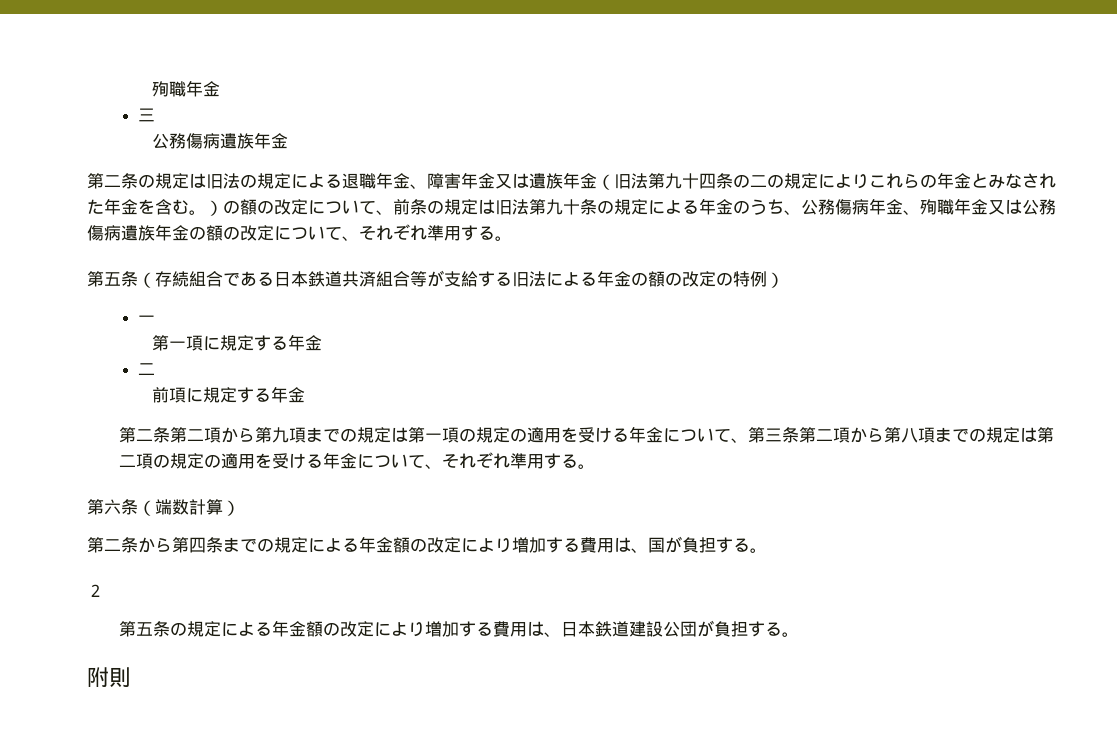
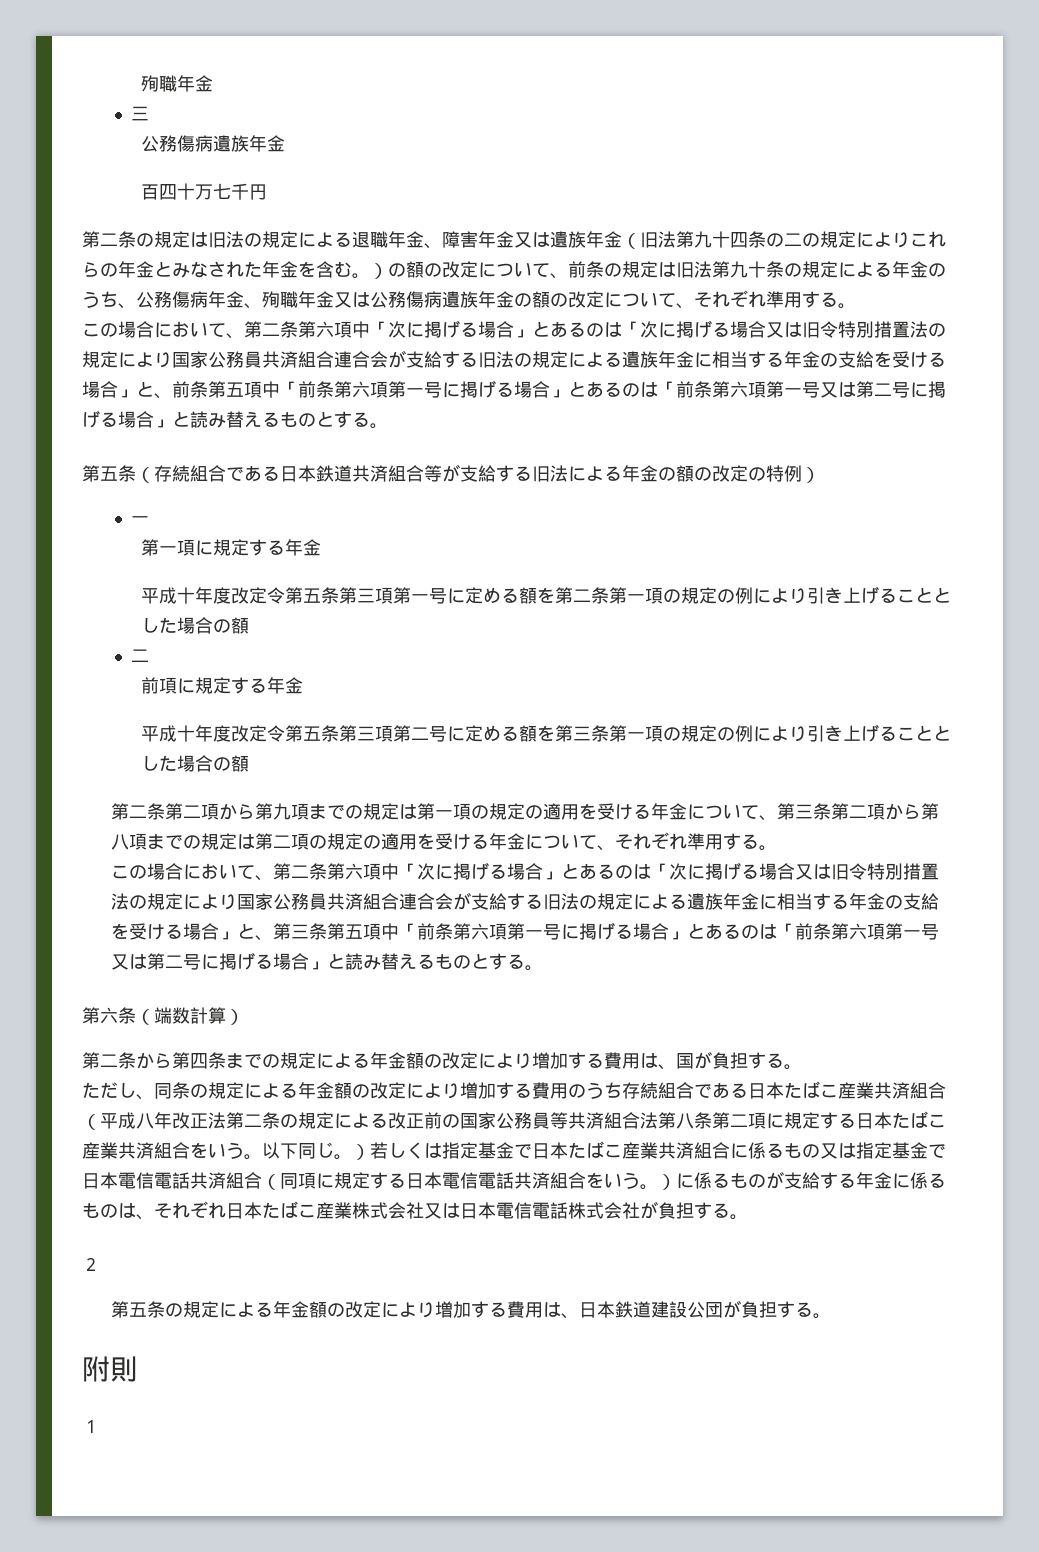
(288, 141) none -> [140,183,267,200] // 百四十万七千円
(512, 238) none -> [82,320,946,339] [82,350,946,368] [82,380,946,399] [82,410,388,429] // この場合において、第二条第六項中「次に掲げる場合」とあるのは「次に掲げる場合又は旧令特別措置法の規定により国家公務員共済組合連合会が支給する旧法の規定による遺族年金に相当する年金の支給を受ける場合」と、前条第五項中「前条第六項第一号に掲げる場合」とあるのは「前条第六項第一号又は第二号に掲げる場合」と読み替えるものとする。
(322, 343) none -> [140,586,951,604] [140,617,249,634] // 平成十年度改定令第五条第三項第一号に定める額を第二条第一項の規定の例により引き上げることとした場合の額
(305, 395) none -> [140,724,951,742] [140,755,249,772] // 平成十年度改定令第五条第三項第二号に定める額を第三条第一項の規定の例により引き上げることとした場合の額
(596, 466) none -> [111,862,940,881] [111,892,940,910] [111,922,940,941] [111,952,544,971] // この場合において、第二条第六項中「次に掲げる場合」とあるのは「次に掲げる場合又は旧令特別措置法の規定により国家公務員共済組合連合会が支給する旧法の規定による遺族年金に相当する年金の支給を受ける場合」と、第三条第五項中「前条第六項第一号に掲げる場合」とあるのは「前条第六項第一号又は第二号に掲げる場合」と読み替えるものとする。
(767, 550) none -> [82,1081,946,1100] [82,1111,946,1130] [82,1141,946,1160] [82,1171,946,1190] [82,1201,748,1220] // ただし、同条の規定による年金額の改定により増加する費用のうち存続組合である日本たばこ産業共済組合（平成八年改正法第二条の規定による改正前の国家公務員等共済組合法第八条第二項に規定する日本たばこ産業共済組合をいう。以下同じ。）若しくは指定基金で日本たばこ産業共済組合に係るもの又は指定基金で日本電信電話共済組合（同項に規定する日本電信電話共済組合をいう。）に係るものが支給する年金に係るものは、それぞれ日本たばこ産業株式会社又は日本電信電話株式会社が負担する。
(131, 677) none -> [82,1420,100,1433] // １

